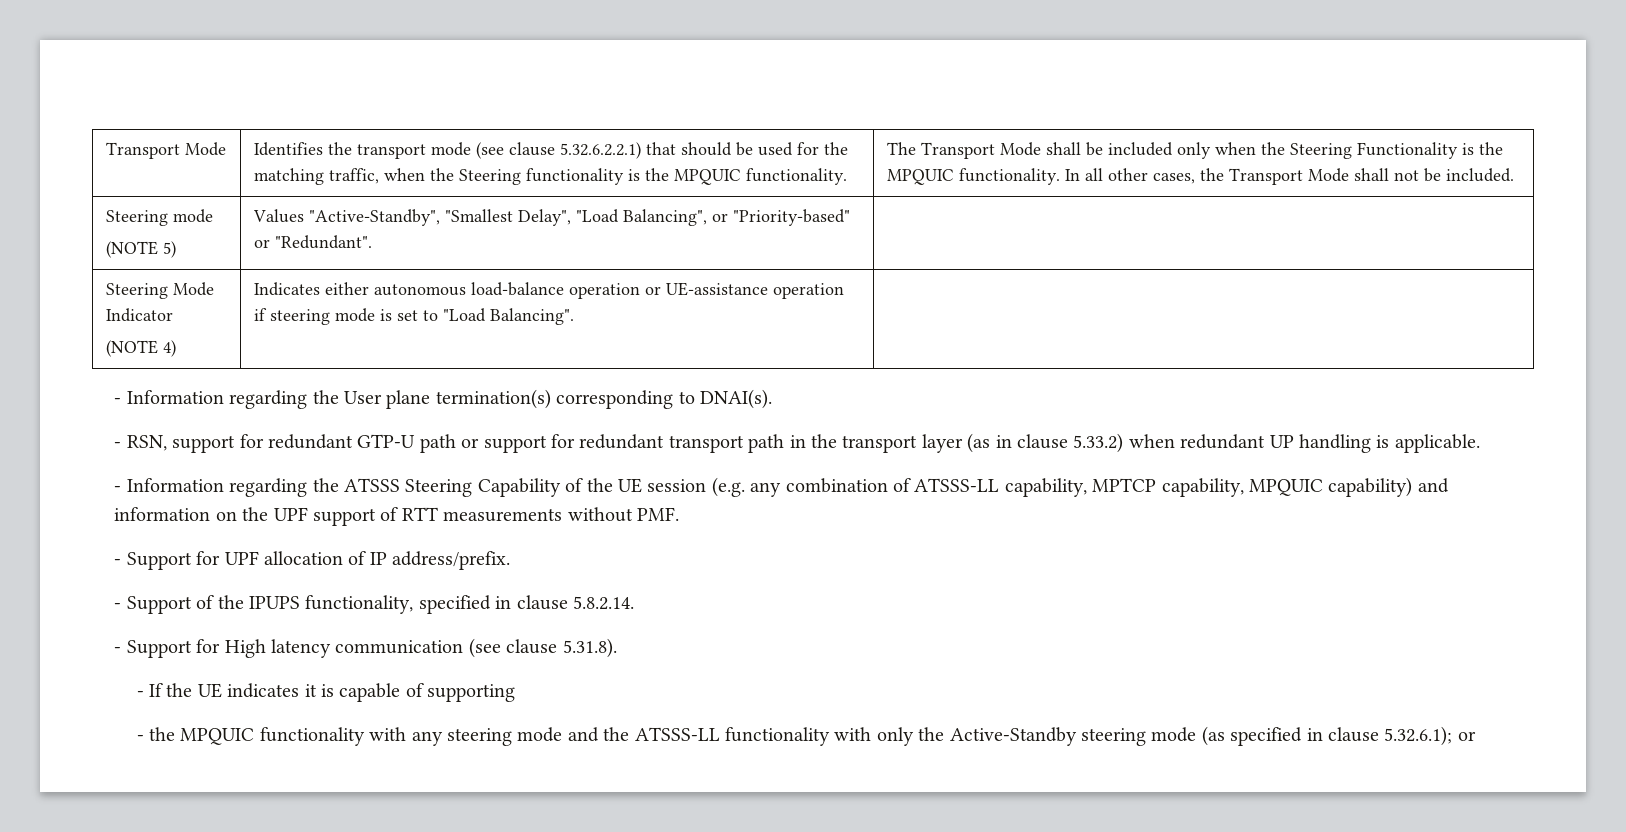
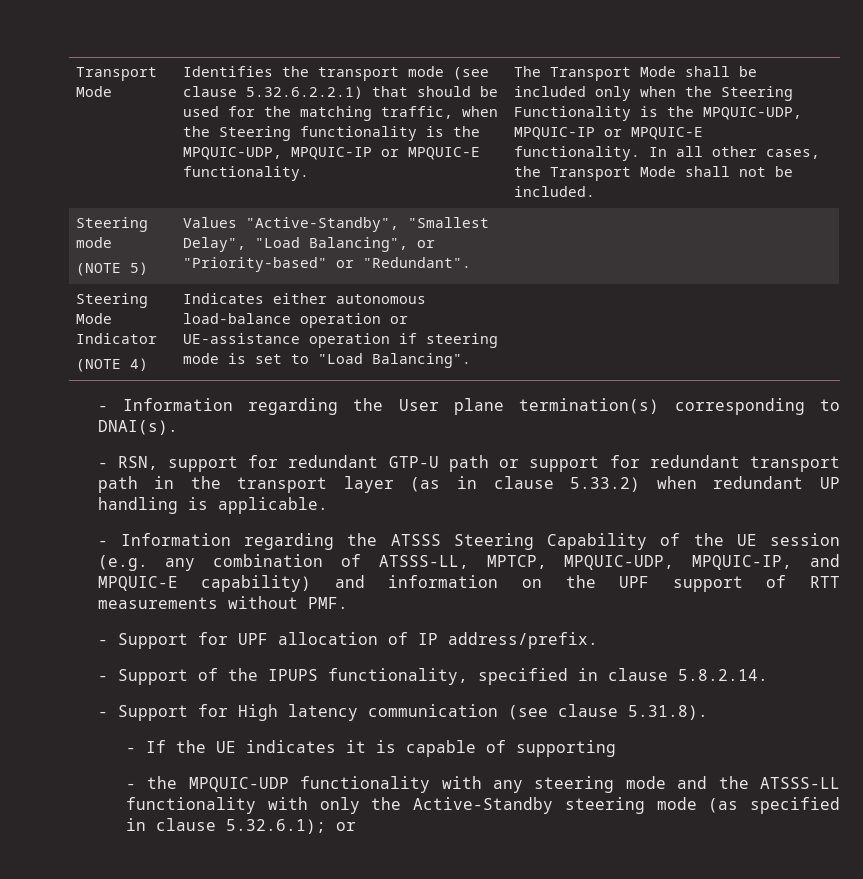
[674,169,742,185] MPQUIC -> [183,147,481,160] MPQUIC-UDP, MPQUIC-IP or MPQUIC-E
[887,169,955,185] MPQUIC -> [703,107,803,120] [514,127,704,140] MPQUIC-UDP, MPQUIC-IP or MPQUIC-E
[914,478,1323,497] ATSSS-LL capability, MPTCP capability, MPQUIC -> [378,554,840,570] [97,576,178,591] ATSSS-LL, MPTCP, MPQUIC-UDP, MPQUIC-IP, and MPQUIC-E
[180,728,255,745] MPQUIC -> [188,777,289,792] MPQUIC-UDP

